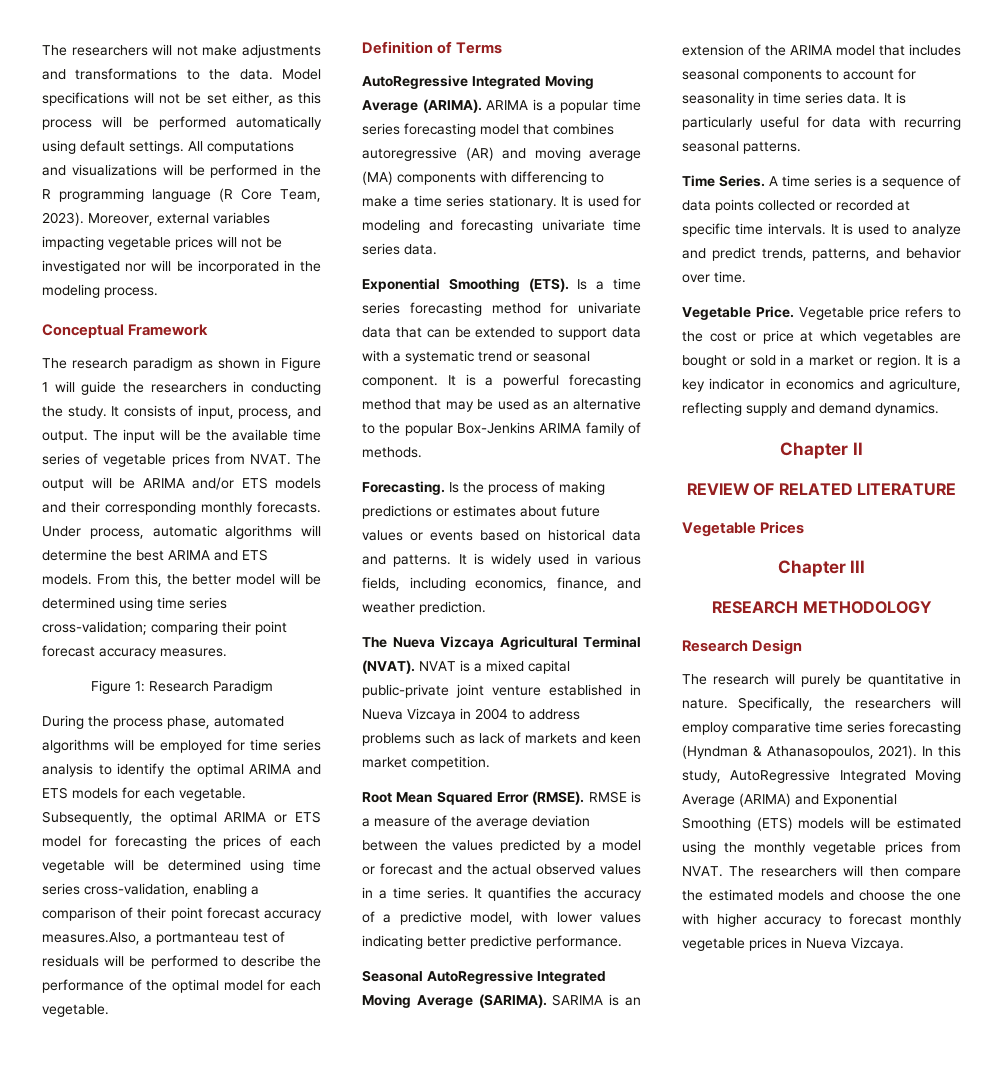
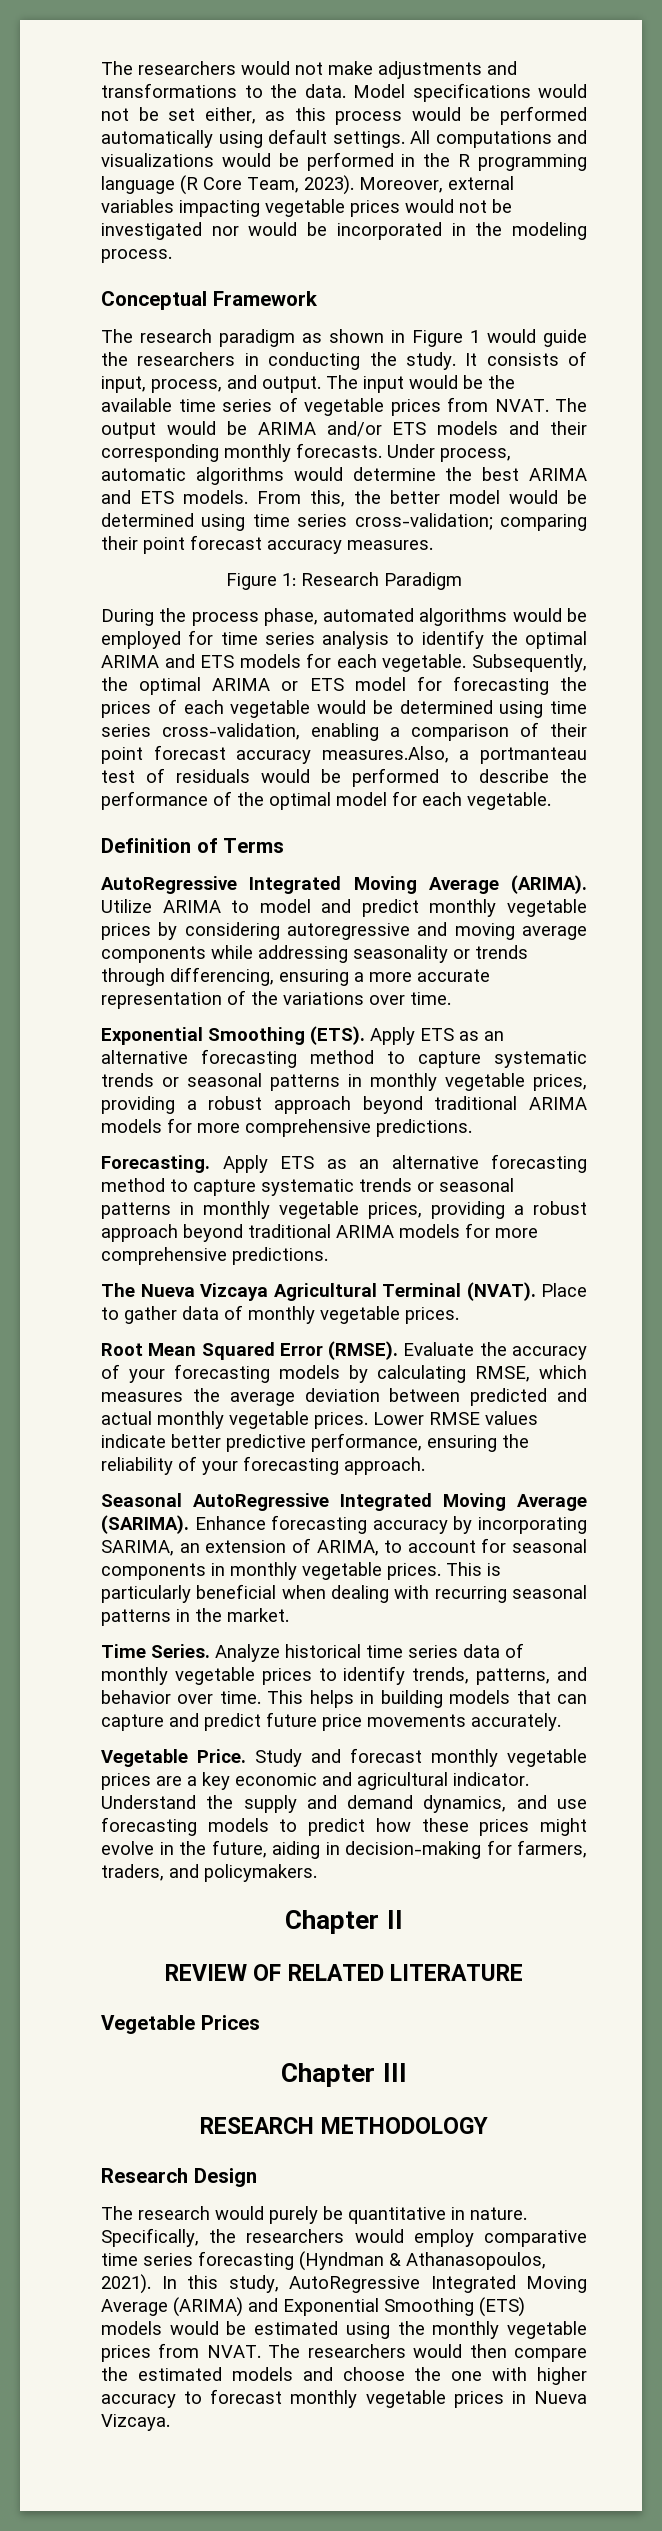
[42,44,173,56] The researchers will -> [101,61,290,75] The researchers would
[134,92,155,103] will -> [538,84,587,98] would
[102,116,123,127] will -> [411,107,461,121] would
[162,164,183,175] will -> [221,153,271,167] would
[217,236,237,247] will -> [405,199,454,213] would
[151,260,172,271] will -> [248,222,298,236] would
[54,381,75,392] will -> [487,329,536,343] would
[160,429,180,440] will -> [409,375,458,389] would
[91,477,112,488] will -> [166,421,216,435] would
[301,525,321,536] will -> [293,467,343,481] would
[280,573,301,584] will -> [509,490,558,504] would
[114,739,134,750] will -> [512,608,562,622] would
[114,859,134,870] will -> [317,700,366,714] would
[104,955,125,966] will -> [261,769,310,783] would
[486,99,641,113] [362,123,614,137] [362,147,641,161] [362,171,604,185] [362,195,641,209] [362,219,641,233] [362,243,437,255] [362,278,641,292] [362,302,641,316] [362,327,641,340] [362,350,590,364] [362,374,641,388] [362,398,641,412] [362,422,641,436] [362,447,422,458] [362,481,605,495] [362,505,600,519] [362,529,641,541] [362,553,641,567] [362,577,641,591] [362,601,486,615] ARIMA is a popular time series forecasting model that combines autoregressive (AR) and moving average (MA) components with differencing to make a time series stationary. It is used for modeling and forecasting univariate time series data. // Exponential Smoothing (ETS). Is a time series forecasting method for univariate data that can be extended to support data with a systematic trend or seasonal component. It is a powerful forecasting method that may be used as an alternative to the popular Box-Jenkins ARIMA family of methods. // Forecasting. Is the process of making predictions or estimates about future values or events based on historical data and patterns. It is widely used in various fields, including economics, finance, and weather prediction. -> [101,899,587,917] [101,922,587,940] [101,945,528,963] [101,967,490,986] [101,990,451,1009] [101,1026,504,1045] [101,1049,587,1068] [101,1073,587,1091] [101,1096,587,1114] [101,1118,472,1137] [101,1154,587,1173] [101,1178,514,1196] [101,1201,587,1219] [101,1223,538,1242] [101,1247,328,1265] Utilize ARIMA to model and predict monthly vegetable prices by considering autoregressive and moving average components while addressing seasonality or trends through differencing, ensuring a more accurate representation of the variations over time. // Exponential Smoothing (ETS). Apply ETS as an alternative forecasting method to capture systematic trends or seasonal patterns in monthly vegetable prices, providing a robust approach beyond traditional ARIMA models for more comprehensive predictions. // Forecasting. Apply ETS as an alternative forecasting method to capture systematic trends or seasonal patterns in monthly vegetable prices, providing a robust approach beyond traditional ARIMA models for more comprehensive predictions.
[419,660,570,674] [362,684,641,698] [362,708,580,722] [362,732,641,746] [362,756,490,770] NVAT is a mixed capital public-private joint venture established in Nueva Vizcaya in 2004 to address problems such as lack of markets and keen market competition. -> [541,1283,587,1297] [101,1305,459,1324] Place to gather data of monthly vegetable prices.
[588,791,641,803] [362,815,590,829] [362,839,641,853] [362,863,641,875] [362,887,642,901] [362,911,641,925] [362,935,622,949] RMSE is a measure of the average deviation between the values predicted by a model or forecast and the actual observed values in a time series. It quantifies the accuracy of a predictive model, with lower values indicating better predictive performance. -> [403,1342,587,1360] [101,1364,587,1383] [101,1388,587,1406] [101,1411,538,1429] [101,1433,529,1452] [101,1456,425,1475] Evaluate the accuracy of your forecasting models by calculating RMSE, which measures the average deviation between predicted and actual monthly vegetable prices. Lower RMSE values indicate better predictive performance, ensuring the reliability of your forecasting approach.
[552,994,641,1006] [682,44,961,56] [682,68,916,82] [682,92,906,106] [682,116,961,130] [682,141,801,154] [682,175,961,189] [682,199,910,213] [682,223,961,237] [682,247,756,261] SARIMA is an extension of the ARIMA model that includes seasonal components to account for seasonality in time series data. It is particularly useful for data with recurring seasonal patterns. // Time Series. A time series is a sequence of data points collected or recorded at specific time intervals. It is used to analyze and predict -> [194,1515,587,1534] [101,1538,587,1556] [101,1562,501,1580] [101,1584,587,1603] [101,1608,289,1626] [101,1643,524,1662] [101,1666,406,1685] Enhance forecasting accuracy by incorporating SARIMA, an extension of ARIMA, to account for seasonal components in monthly vegetable prices. This is particularly beneficial when dealing with recurring seasonal patterns in the market. // Time Series. Analyze historical time series data of monthly vegetable prices to identify
[682,306,961,320] [682,330,961,344] [682,354,961,368] [682,378,961,392] [682,402,939,416] // Vegetable Price. Vegetable price refers to the cost or price at which vegetables are bought or sold in a market or region. It is a key indicator in economics and agriculture, reflecting supply and demand dynamics. -> [267,1690,587,1708] [101,1712,561,1731] [101,1748,587,1767] [101,1772,529,1790] [101,1795,587,1813] [101,1817,587,1836] [101,1840,587,1859] [101,1864,317,1882] This helps in building models that can capture and predict future price movements accurately. // Vegetable Price. Study and forecast monthly vegetable prices are a key economic and agricultural indicator. Understand the supply and demand dynamics, and use forecasting models to predict how these prices might evolve in the future, aiding in decision-making for farmers, traders, and policymakers.
[775,673,795,684] will -> [215,2206,264,2220] would
[941,697,961,708] will -> [354,2229,404,2243] would
[849,817,870,828] will -> [169,2321,219,2335] would
[843,865,864,876] will -> [413,2344,463,2358] would

